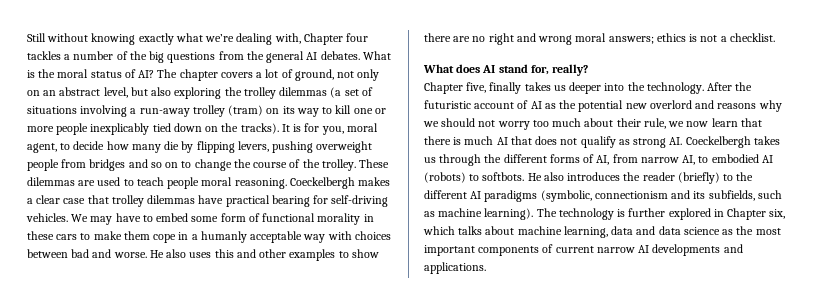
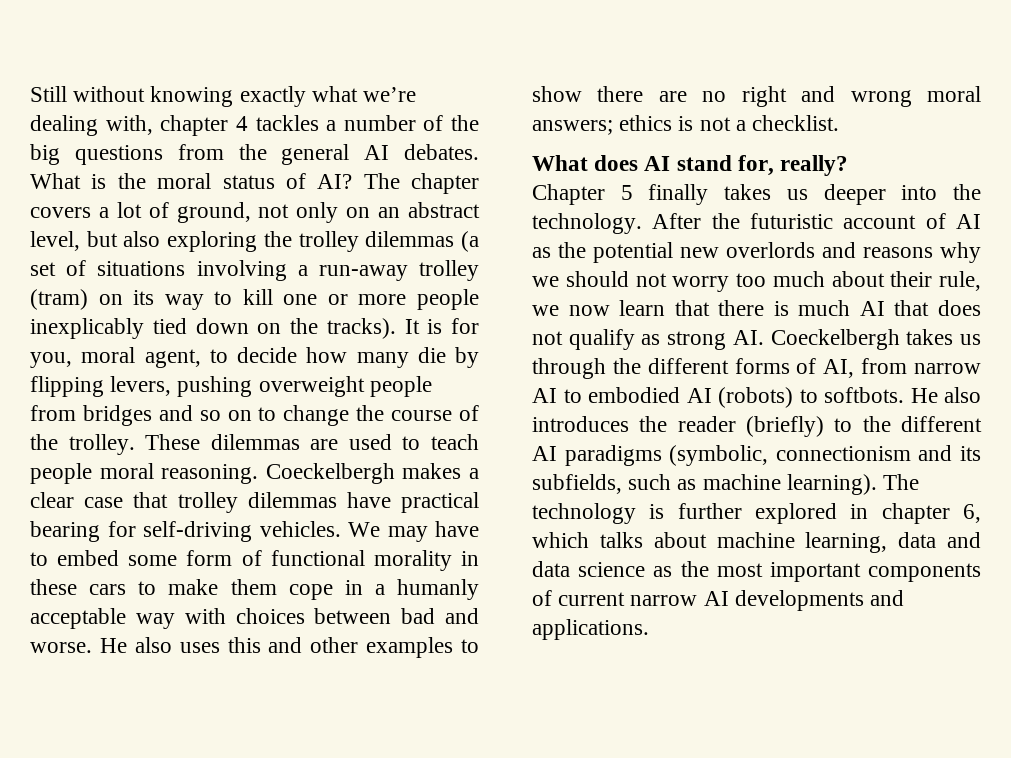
[303,33,369,45] Chapter four -> [160,115,248,136] chapter 4
[466,82,487,93] five, -> [620,185,633,200] 5
[649,100,692,109] overlord -> [726,242,815,258] overlords
[682,155,696,165] AI, -> [532,388,557,403] AI
[727,208,786,220] Chapter six, -> [881,503,981,524] chapter 6,

